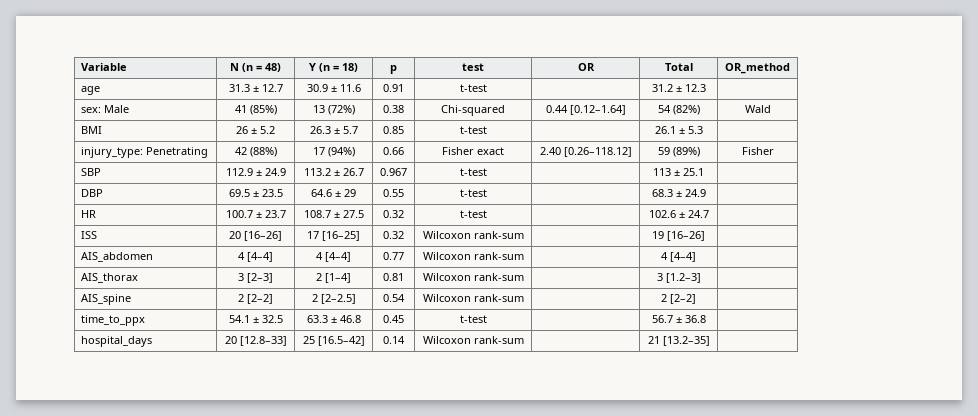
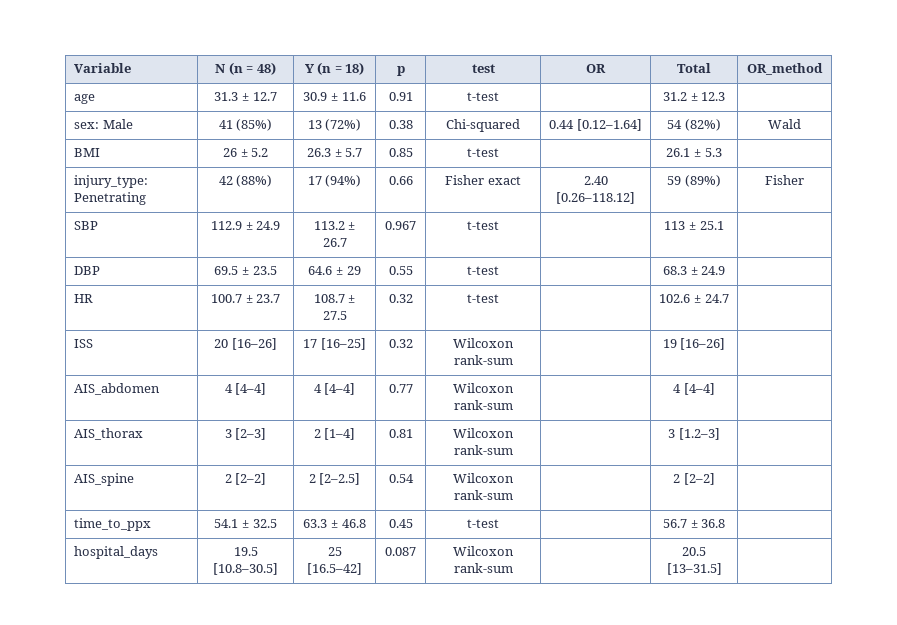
[224,336,287,346] 20 [12.8–33] -> [233,547,258,556] [213,563,278,575] 19.5 [10.8–30.5]
[383,336,405,344] [422,336,524,344] [647,336,710,346] 0.14 | Wilcoxon rank-sum | | 21 [13.2–35] -> [385,547,416,556] [452,546,514,556] [453,563,513,573] [682,547,706,556] [666,563,722,575] 0.087 | Wilcoxon rank-sum | | 20.5 [13–31.5]

